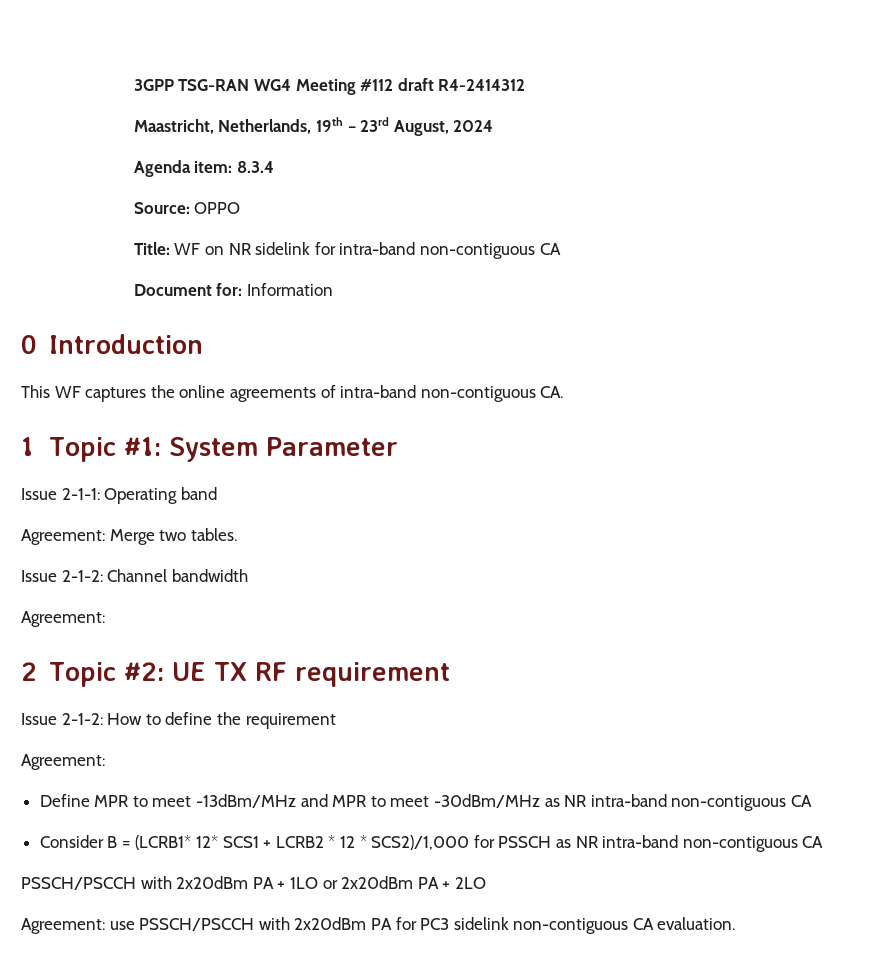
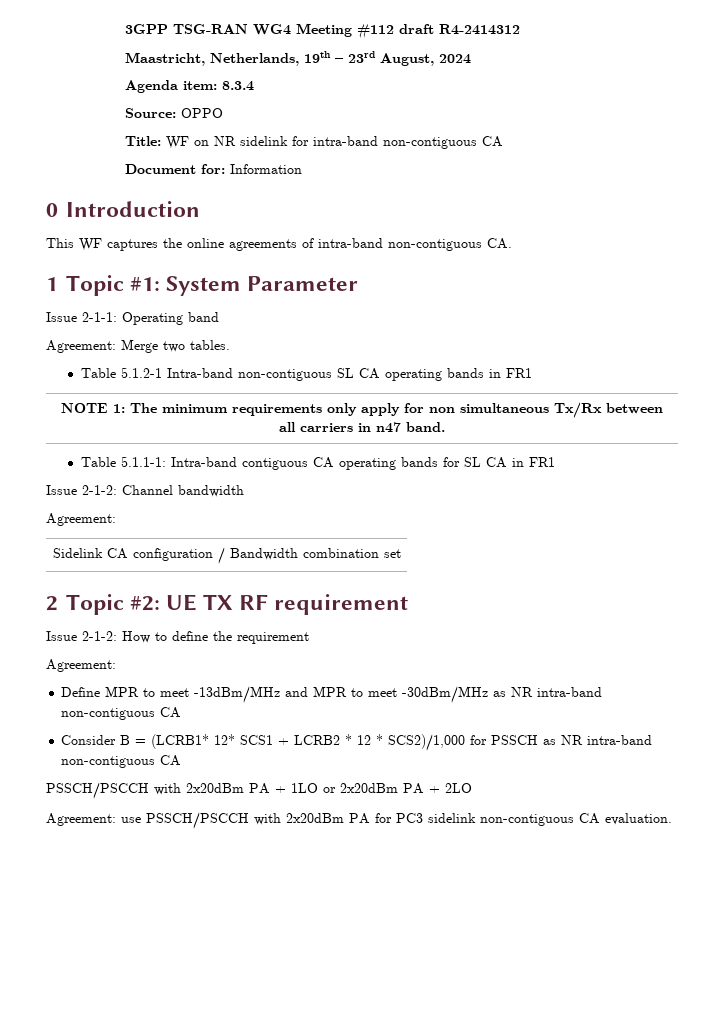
(237, 534) none -> [81,367,533,381] [61,402,663,418] [279,422,445,433] [81,456,556,470] // Table 5.1.2-1 Intra-band non-contiguous SL CA operating bands in FR1 // NOTE 1: The minimum requirements only apply for non simultaneous Tx/Rx between all carriers in n47 band. // Table 5.1.1-1: Intra-band contiguous CA operating bands for SL CA in FR1
(105, 619) none -> [52,547,401,564] // Sidelink CA configuration / Bandwidth combination set

